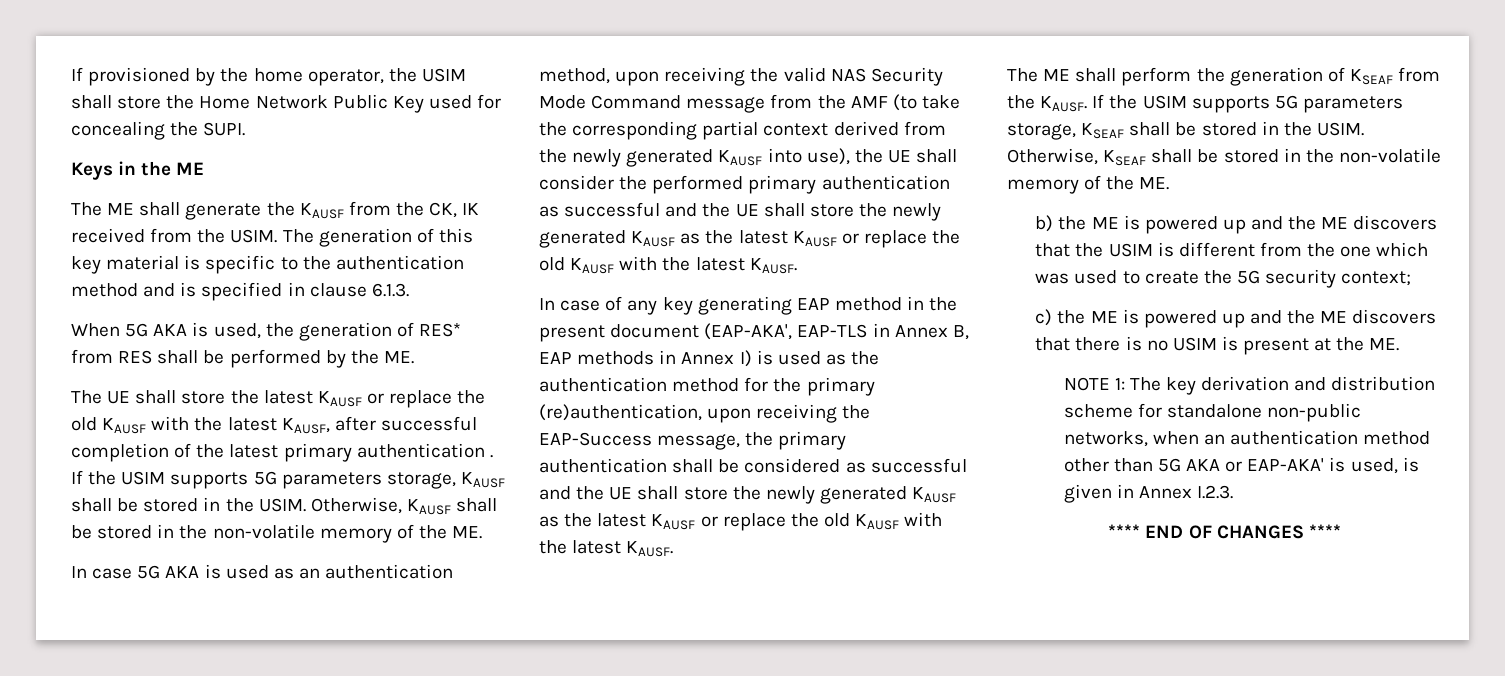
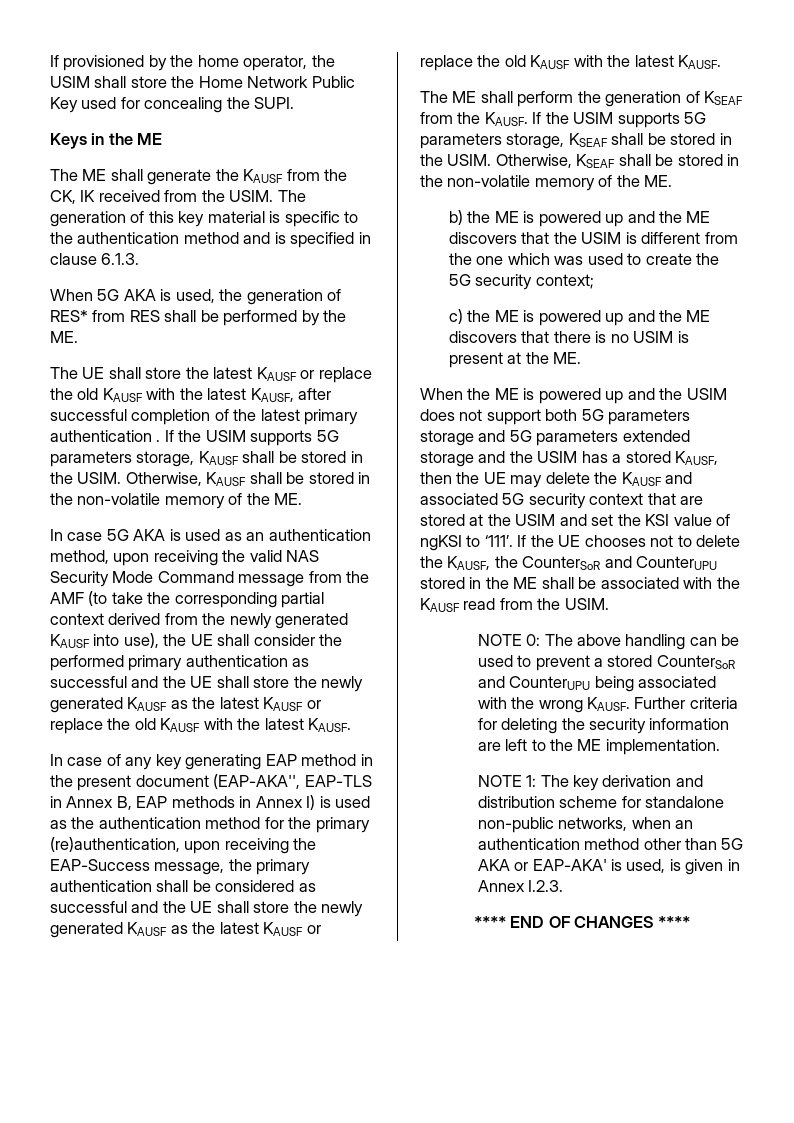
[704,323,793,340] (EAP-AKA', -> [213,774,301,789] (EAP-AKA'',
(1400, 344) none -> [420,388,727,404] [420,409,691,425] [420,430,690,446] [420,451,719,467] [420,472,693,488] [420,493,704,509] [420,514,731,526] [420,535,741,551] [420,556,718,570] [420,577,740,589] [420,598,609,612] [477,634,740,650] [477,655,735,671] [477,676,716,692] [477,697,738,713] [477,718,730,734] [477,739,720,755] // When the ME is powered up and the USIM does not support both 5G parameters storage and 5G parameters extended storage and the USIM has a stored KAUSF, then the UE may delete the KAUSF and associated 5G security context that are stored at the USIM and set the KSI value of ngKSI to ‘111’. If the UE chooses not to delete the KAUSF, the CounterSoR and CounterUPU stored in the ME shall be associated with the KAUSF read from the USIM. // NOTE 0: The above handling can be used to prevent a stored CounterSoR and CounterUPU being associated with the wrong KAUSF. Further criteria for deleting the security information are left to the ME implementation.

